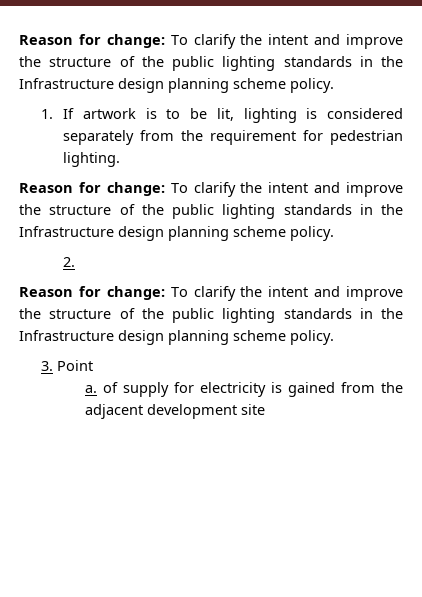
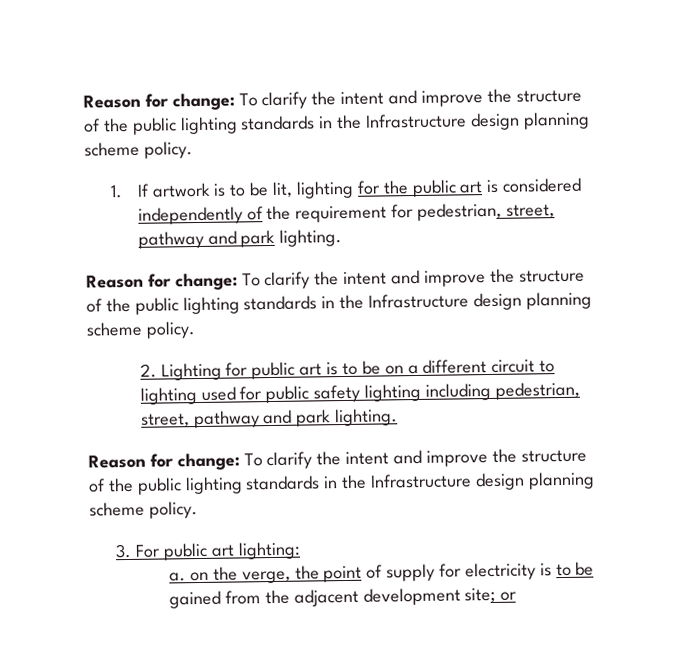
[306,108,403,119] [63,130,403,145] is considered separately from the requirement for pedestrian -> [356,177,583,198] [137,202,555,225] [137,229,276,249] for the public art is considered independently of the requirement for pedestrian, street, pathway and park
(76, 262) none -> [160,359,556,381] [139,381,580,405] [140,408,399,429] Lighting for public art is to be on a different circuit to lighting used for public safety lighting including pedestrian, street, pathway and park lighting.
[57,360,94,371] [85,385,98,393] Point // a. -> [135,541,301,561] [169,565,363,584] For public art lighting: // a. on the verge, the point
(283, 387) none -> [555,561,595,577] to be
[241,404,266,415] site -> [464,587,518,604] site; or

